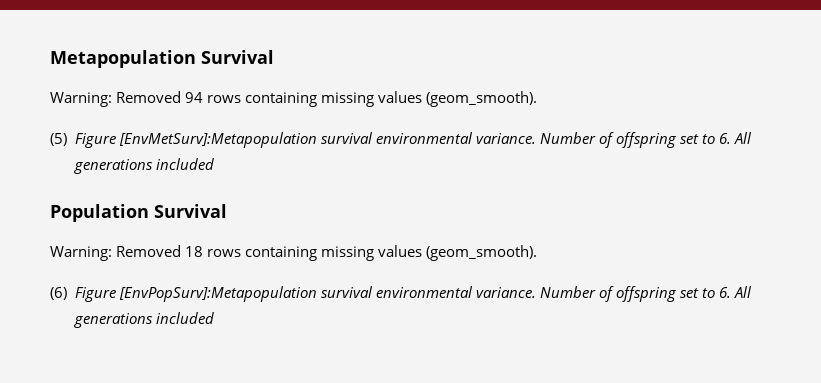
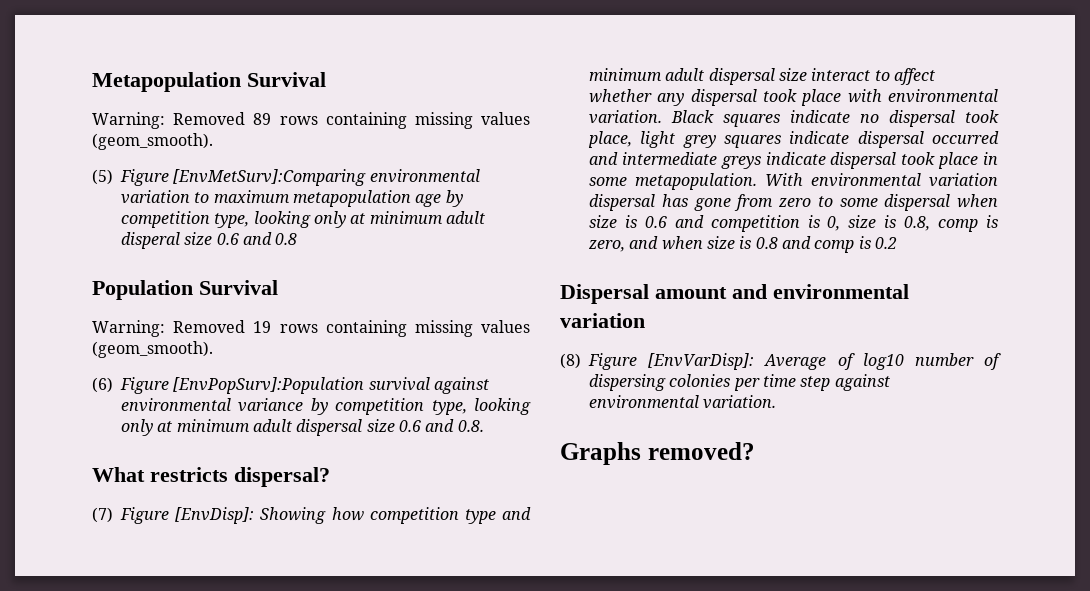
[185,92,204,103] 94 -> [253,113,272,125] 89
[118,132,753,148] [73,158,214,174] [EnvMetSurv]:Metapopulation survival environmental variance. Number of offspring set to 6. All generations included -> [173,169,480,186] [121,190,463,207] [121,211,485,228] [121,232,298,249] [EnvMetSurv]:Comparing environmental variation to maximum metapopulation age by competition type, looking only at minimum adult disperal size 0.6 and 0.8
[185,246,204,257] 18 -> [253,321,272,333] 19
[118,286,753,302] [73,312,214,328] [EnvPopSurv]:Metapopulation survival environmental variance. Number of offspring set to 6. All generations included -> [173,377,489,394] [121,398,532,415] [121,419,484,436] [92,467,330,487] [92,507,532,524] [589,68,935,85] [589,89,998,106] [589,110,999,127] [588,131,999,148] [589,152,998,169] [589,173,998,190] [589,194,998,211] [589,215,999,232] [588,236,897,253] [560,284,909,304] [560,313,645,328] [560,353,1002,370] [589,374,890,391] [589,395,777,409] [560,442,755,465] [EnvPopSurv]:Population survival against environmental variance by competition type, looking only at minimum adult dispersal size 0.6 and 0.8. // What restricts dispersal? // (7) Figure [EnvDisp]: Showing how competition type and minimum adult dispersal size interact to affect whether any dispersal took place with environmental variation. Black squares indicate no dispersal took place, light grey squares indicate dispersal occurred and intermediate greys indicate dispersal took place in some metapopulation. With environmental variation dispersal has gone from zero to some dispersal when size is 0.6 and competition is 0, size is 0.8, comp is zero, and when size is 0.8 and comp is 0.2 // Dispersal amount and environmental variation // (8) Figure [EnvVarDisp]: Average of log10 number of dispersing colonies per time step against environmental variation. // Graphs removed?

